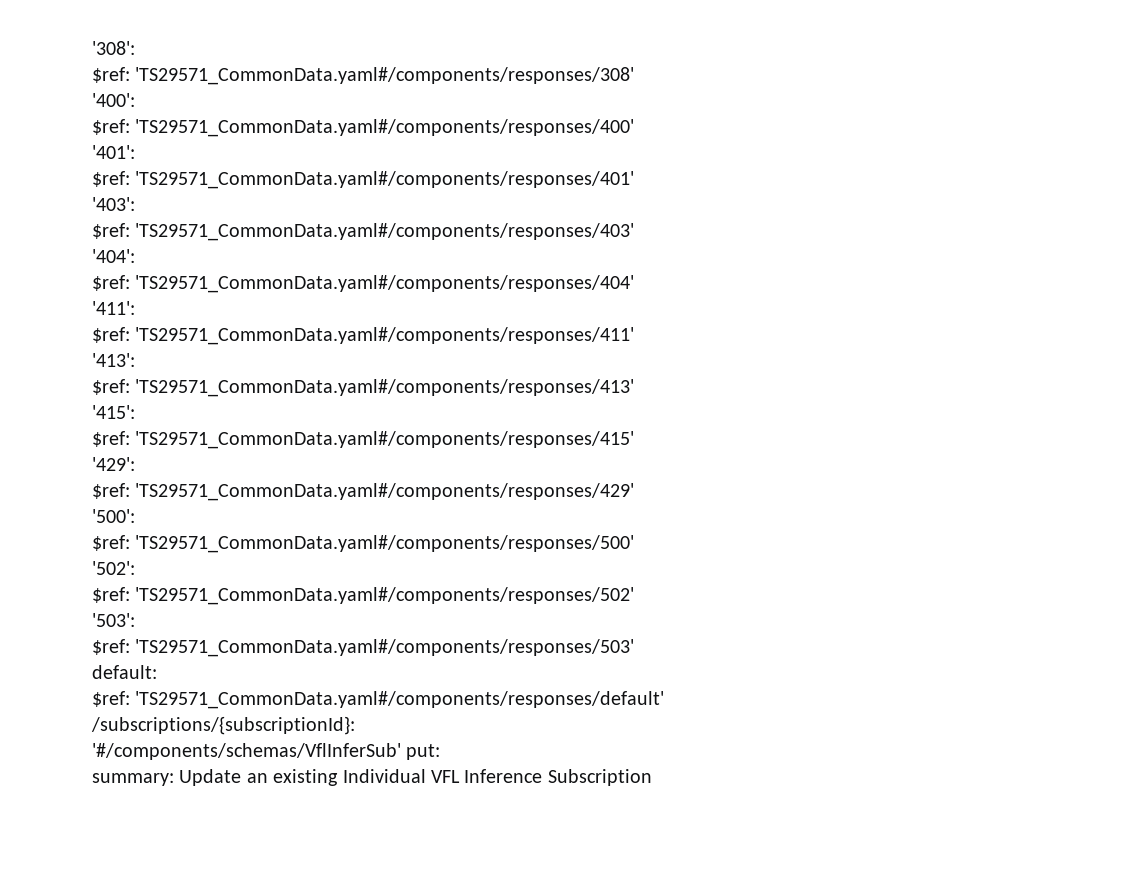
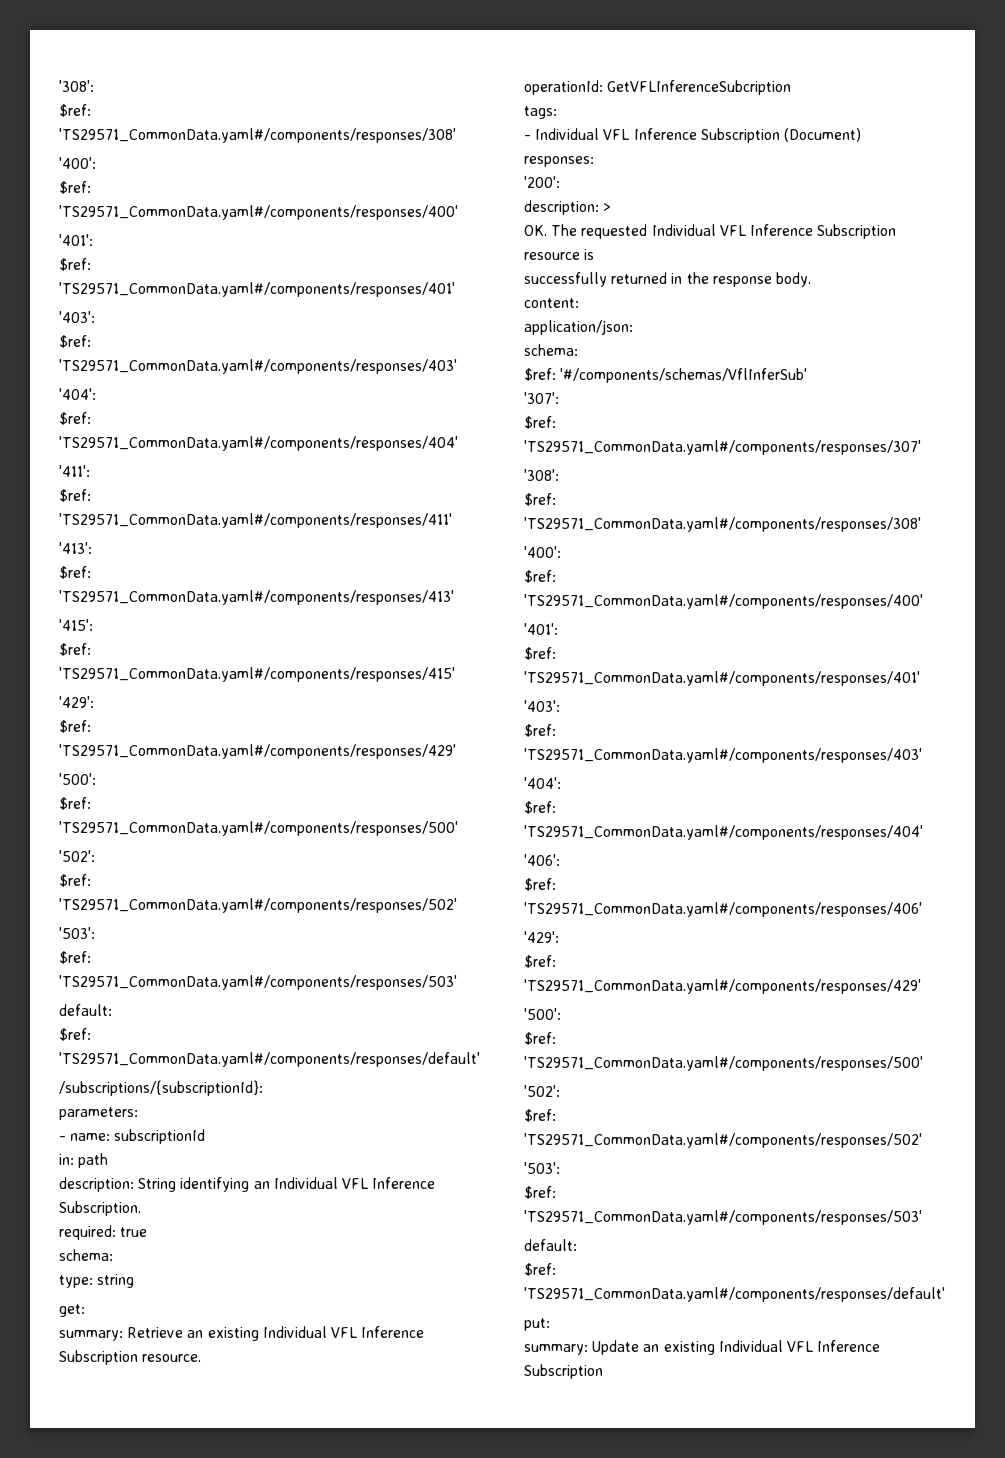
[92,743,401,760] '#/components/schemas/VflInferSub' -> [59,1107,138,1120] [59,1129,206,1144] [59,1153,109,1168] [59,1177,436,1192] [59,1201,141,1216] [59,1225,148,1240] [59,1249,113,1261] [59,1274,135,1288] [59,1304,85,1317] [59,1326,425,1341] [59,1350,202,1365] [524,80,792,95] [524,106,557,119] [524,128,861,143] [524,156,594,167] [524,176,560,188] [524,200,612,215] [524,224,897,239] [524,249,595,260] [524,272,811,287] [524,298,579,308] [524,320,633,335] [524,344,578,356] [524,368,808,383] [524,392,559,404] [524,416,556,429] [524,440,921,455] [524,469,559,481] [524,493,556,506] [524,517,921,532] [524,546,561,558] [524,570,556,583] [524,594,923,609] [524,623,558,635] [524,647,556,660] [524,671,920,686] [524,700,560,712] [524,724,556,737] [524,748,922,763] [524,777,561,789] [524,801,556,814] [524,825,923,840] [524,854,560,866] [524,878,556,891] [524,902,922,917] [524,931,559,943] [524,955,556,968] [524,979,921,994] [524,1008,561,1020] [524,1032,556,1045] [524,1056,923,1071] [524,1085,560,1097] [524,1109,556,1122] [524,1133,922,1148] [524,1162,560,1174] [524,1186,556,1199] [524,1210,922,1225] [524,1239,577,1251] [524,1263,556,1276] [524,1287,945,1302] parameters: // - name: subscriptionId // in: path // description: String identifying an Individual VFL Inference Subscription. // required: true // schema: // type: string // get: // summary: Retrieve an existing Individual VFL Inference Subscription resource. // operationId: GetVFLInferenceSubcription // tags: // - Individual VFL Inference Subscription (Document) // responses: // '200': // description: > // OK. The requested Individual VFL Inference Subscription resource is // successfully returned in the response body. // content: // application/json: // schema: // $ref: '#/components/schemas/VflInferSub' // '307': // $ref: 'TS29571_CommonData.yaml#/components/responses/307' // '308': // $ref: 'TS29571_CommonData.yaml#/components/responses/308' // '400': // $ref: 'TS29571_CommonData.yaml#/components/responses/400' // '401': // $ref: 'TS29571_CommonData.yaml#/components/responses/401' // '403': // $ref: 'TS29571_CommonData.yaml#/components/responses/403' // '404': // $ref: 'TS29571_CommonData.yaml#/components/responses/404' // '406': // $ref: 'TS29571_CommonData.yaml#/components/responses/406' // '429': // $ref: 'TS29571_CommonData.yaml#/components/responses/429' // '500': // $ref: 'TS29571_CommonData.yaml#/components/responses/500' // '502': // $ref: 'TS29571_CommonData.yaml#/components/responses/502' // '503': // $ref: 'TS29571_CommonData.yaml#/components/responses/503' // default: // $ref: 'TS29571_CommonData.yaml#/components/responses/default' //

